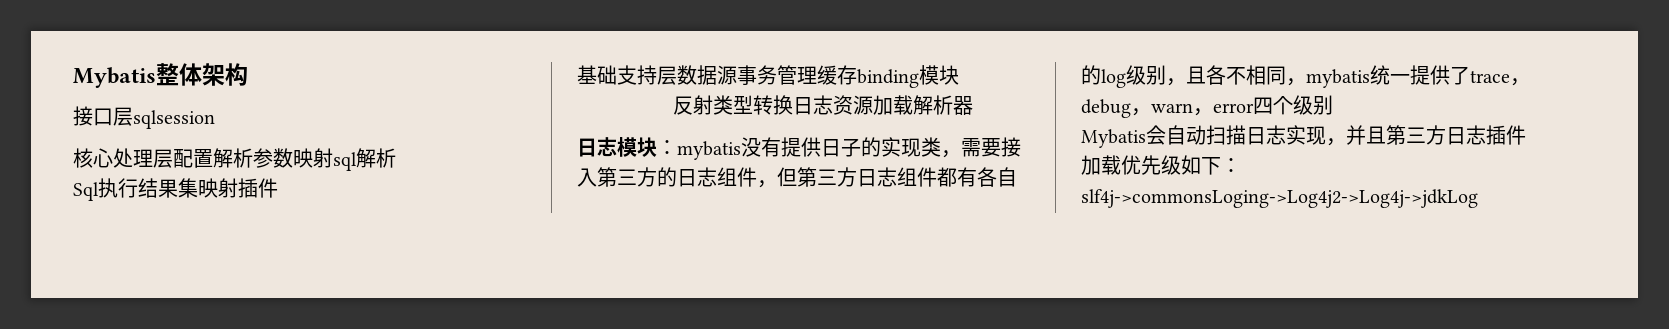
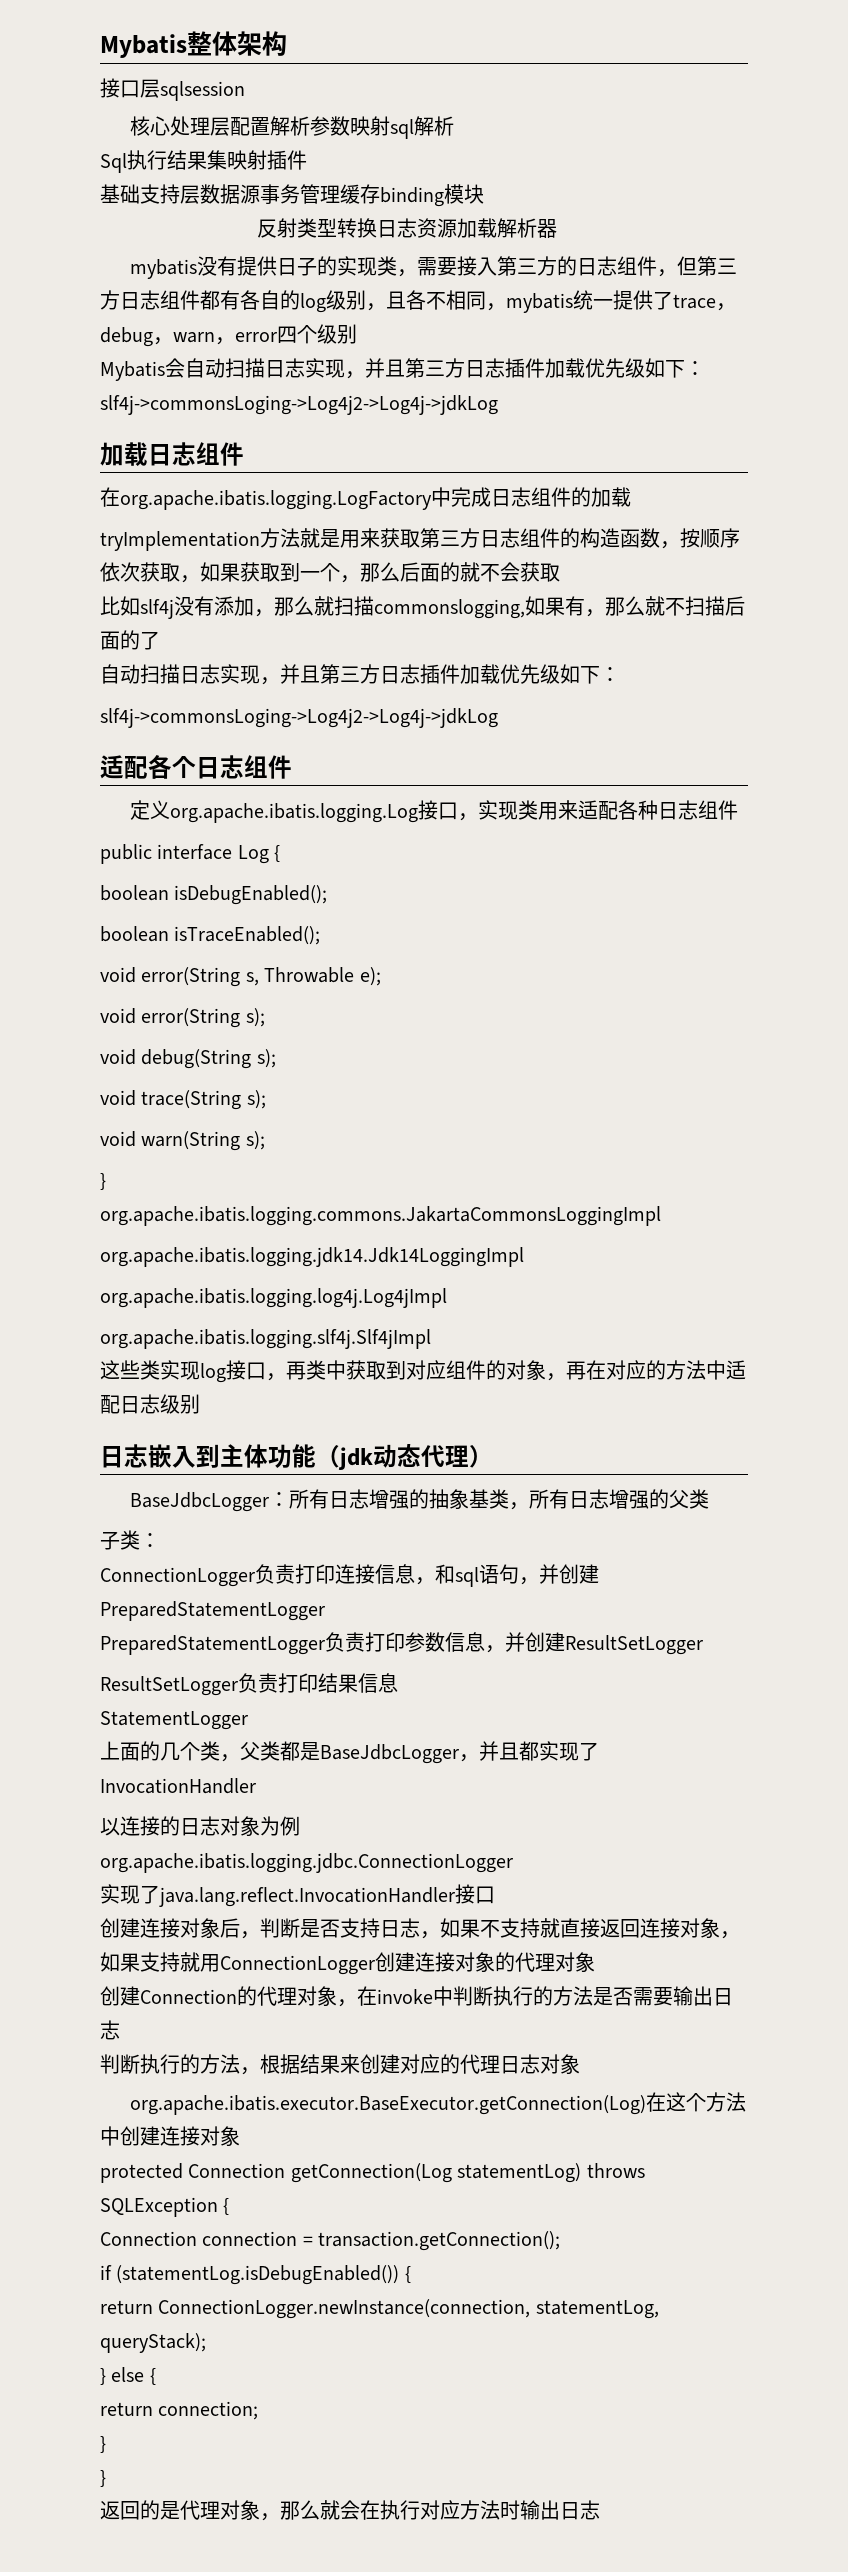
[577,137,677,157] 日志模块： -> (557, 228) none
(1478, 198) none -> [100,442,244,467] [100,487,631,510] [100,528,740,551] [100,562,560,583] [100,596,745,619] [100,630,160,650] [100,664,620,685] [100,708,498,728] [100,755,292,779] [129,800,738,823] [100,844,281,864] [100,885,328,905] [100,926,321,945] [100,967,381,987] [100,1008,265,1028] [100,1049,276,1069] [100,1090,266,1110] [100,1131,265,1151] [100,1173,106,1190] [100,1206,661,1226] [100,1247,524,1267] [100,1288,447,1308] [100,1329,431,1349] [100,1360,746,1383] [100,1394,200,1414] [100,1444,493,1470] [129,1489,709,1512] [100,1530,160,1550] [100,1564,599,1587] [100,1601,325,1621] [100,1632,703,1655] [100,1673,398,1696] [100,1711,248,1730] [100,1741,599,1764] [100,1778,256,1794] [100,1816,300,1836] [100,1853,513,1873] [100,1884,495,1907] [100,1918,740,1939] [100,1952,595,1975] [100,1986,733,2007] [100,2020,120,2040] [100,2054,580,2075] [129,2092,746,2115] [100,2126,240,2146] [100,2163,645,2183] [100,2197,230,2217] [100,2231,561,2251] [100,2265,411,2285] [100,2299,659,2319] [100,2333,206,2353] [100,2367,156,2385] [100,2401,259,2420] [100,2436,106,2453] [100,2470,106,2487] [100,2500,600,2521] // 加载日志组件 // 在org.apache.ibatis.logging.LogFactory中完成日志组件的加载 // tryImplementation方法就是用来获取第三方日志组件的构造函数，按顺序依次获取，如果获取到一个，那么后面的就不会获取 // 比如slf4j没有添加，那么就扫描commonslogging,如果有，那么就不扫描后面的了 // 自动扫描日志实现，并且第三方日志插件加载优先级如下： // slf4j->commonsLoging->Log4j2->Log4j->jdkLog // 适配各个日志组件 // 定义org.apache.ibatis.logging.Log接口，实现类用来适配各种日志组件 // public interface Log { // boolean isDebugEnabled(); // boolean isTraceEnabled(); // void error(String s, Throwable e); // void error(String s); // void debug(String s); // void trace(String s); // void warn(String s); // } // org.apache.ibatis.logging.commons.JakartaCommonsLoggingImpl // org.apache.ibatis.logging.jdk14.Jdk14LoggingImpl // org.apache.ibatis.logging.log4j.Log4jImpl // org.apache.ibatis.logging.slf4j.Slf4jImpl // 这些类实现log接口，再类中获取到对应组件的对象，再在对应的方法中适配日志级别 // 日志嵌入到主体功能（jdk动态代理） // BaseJdbcLogger：所有日志增强的抽象基类，所有日志增强的父类 // 子类： // ConnectionLogger负责打印连接信息，和sql语句，并创建PreparedStatementLogger // PreparedStatementLogger负责打印参数信息，并创建ResultSetLogger // ResultSetLogger负责打印结果信息 // StatementLogger // 上面的几个类，父类都是BaseJdbcLogger，并且都实现了InvocationHandler // 以连接的日志对象为例 // org.apache.ibatis.logging.jdbc.ConnectionLogger // 实现了java.lang.reflect.InvocationHandler接口 // 创建连接对象后，判断是否支持日志，如果不支持就直接返回连接对象，如果支持就用ConnectionLogger创建连接对象的代理对象 // 创建Connection的代理对象，在invoke中判断执行的方法是否需要输出日志 // 判断执行的方法，根据结果来创建对应的代理日志对象 // org.apache.ibatis.executor.BaseExecutor.getConnection(Log)在这个方法中创建连接对象 // protected Connection getConnection(Log statementLog) throws SQLException { // Connection connection = transaction.getConnection(); // if (statementLog.isDebugEnabled()) { // return ConnectionLogger.newInstance(connection, statementLog, queryStack); // } else { // return connection; // } // } // 返回的是代理对象，那么就会在执行对应方法时输出日志

